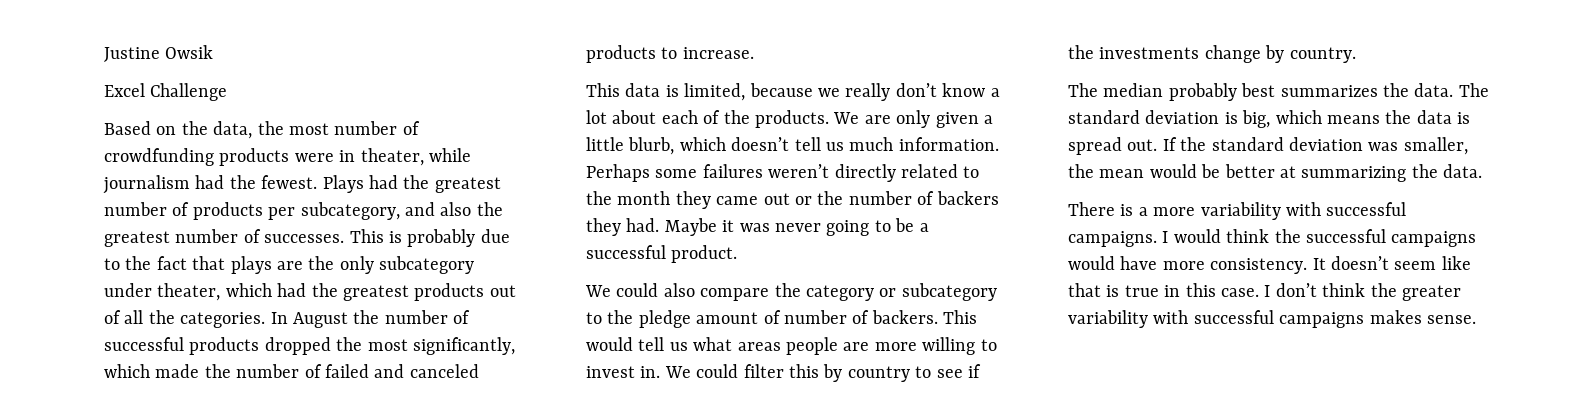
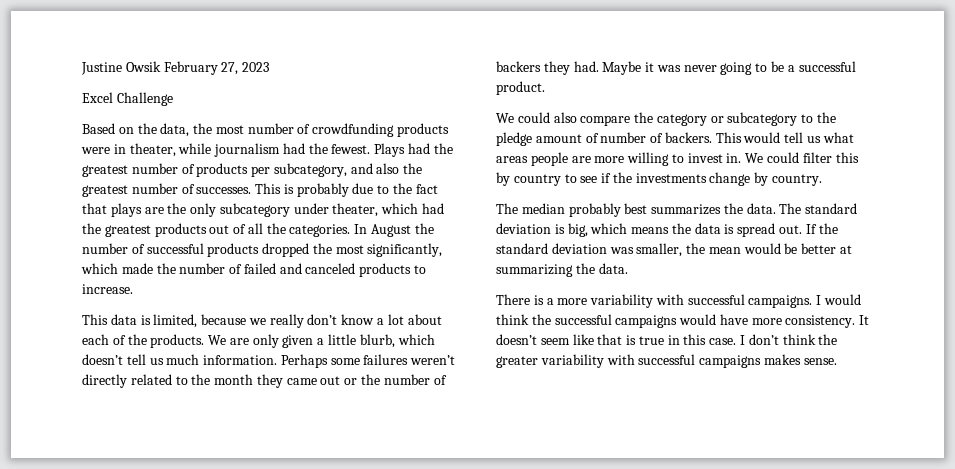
(214, 52) none -> [163,61,270,75] February 27, 2023

